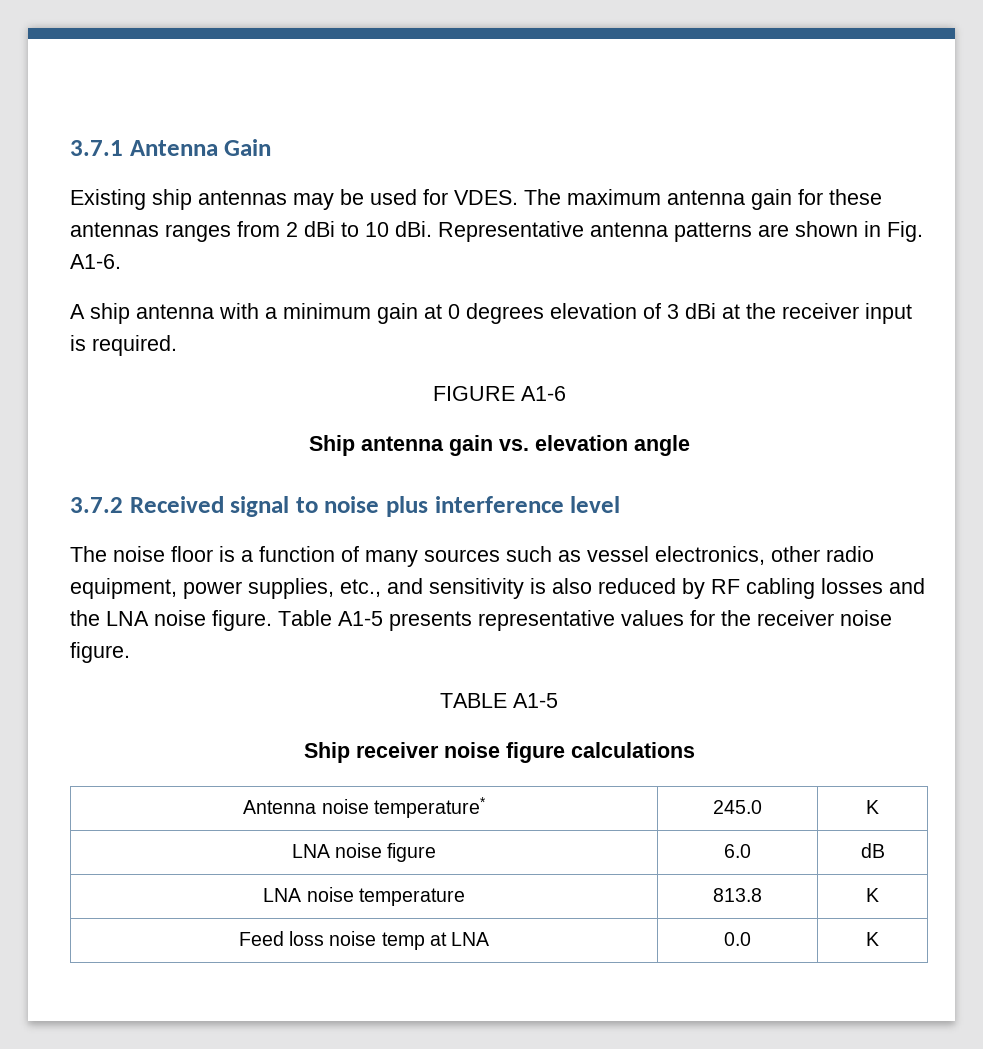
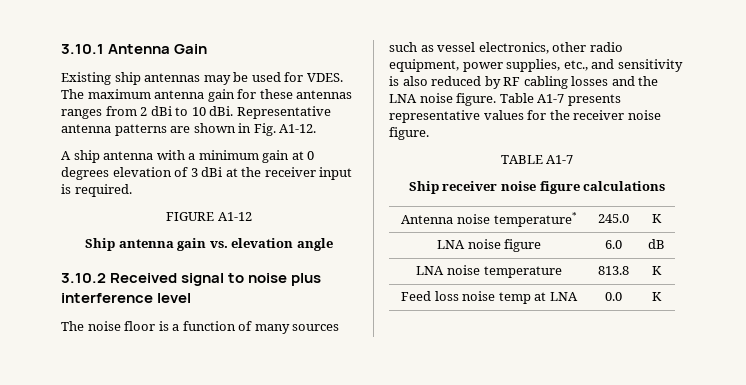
[70,140,123,156] 3.7.1 -> [61,44,104,54] 3.10.1
[70,254,121,269] A1-6. -> [279,124,317,133] A1-12.
[520,386,566,401] A1-6 -> [217,212,252,221] A1-12
[70,497,123,513] 3.7.2 -> [61,273,106,283] 3.10.2
[338,611,383,626] A1-5 -> [537,94,565,103] A1-7
[513,693,558,708] A1-5 -> [546,155,574,164] A1-7

